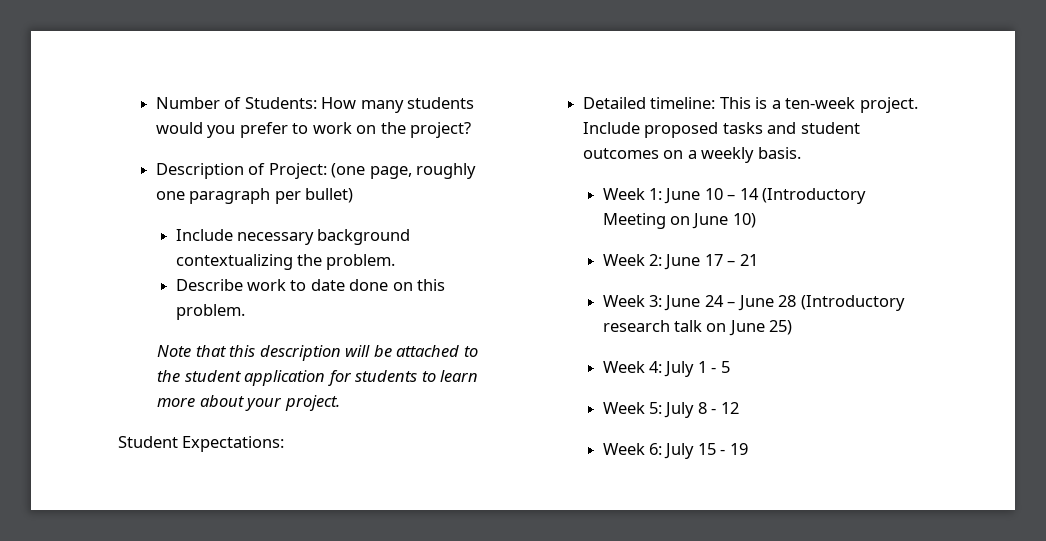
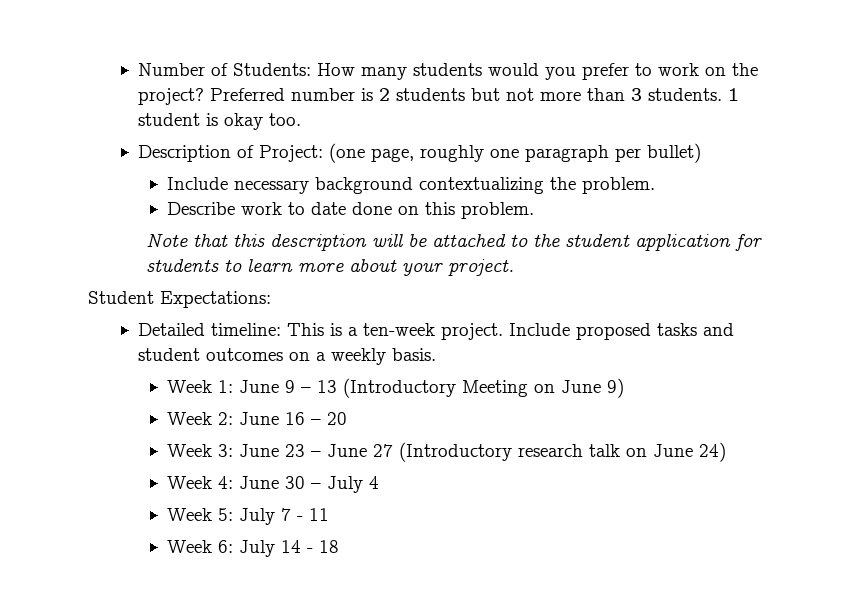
(472, 130) none -> [210,88,740,101] [138,113,302,130] Preferred number is 2 students but not more than 3 students. 1 student is okay too.
[704,188,759,200] 10 – 14 -> [285,380,338,393] 9 – 13
[732,213,756,228] 10) -> [607,378,625,398] 9)
[704,254,758,266] 17 – 21 -> [285,412,348,425] 16 – 20
[704,295,724,307] 24 -> [285,444,306,457] 23
[778,295,797,307] 28 -> [373,444,394,457] 27
[769,320,793,335] 25) -> [699,442,727,462] 24)
[664,361,730,377] July 1 - 5 -> [239,476,380,493] June 30 – July 4
[697,402,739,414] 8 - 12 -> [281,508,330,521] 7 - 11
[697,443,748,455] 15 - 19 -> [281,540,340,553] 14 - 18

